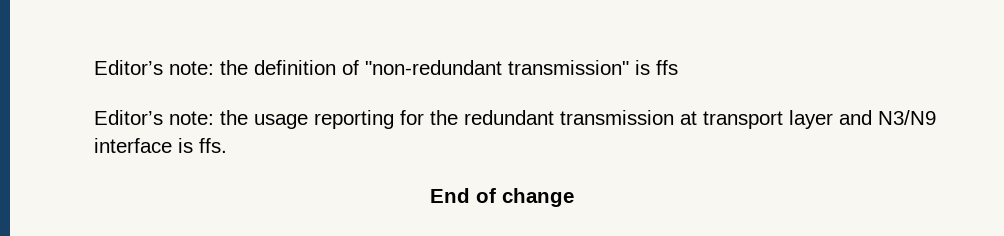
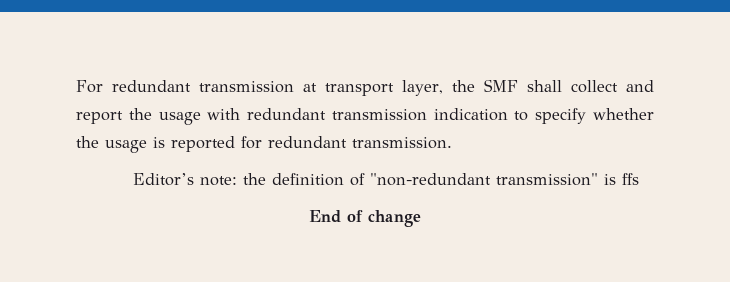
(93, 67) none -> [76,79,654,96] [76,108,654,125] [76,136,452,153] For redundant transmission at transport layer, the SMF shall collect and report the usage with redundant transmission indication to specify whether the usage is reported for redundant transmission. //
[93,110,936,129] [93,138,227,153] // Editor’s note: the usage reporting for the redundant transmission at transport layer and N3/N9 interface is ffs. -> (639, 179) none

